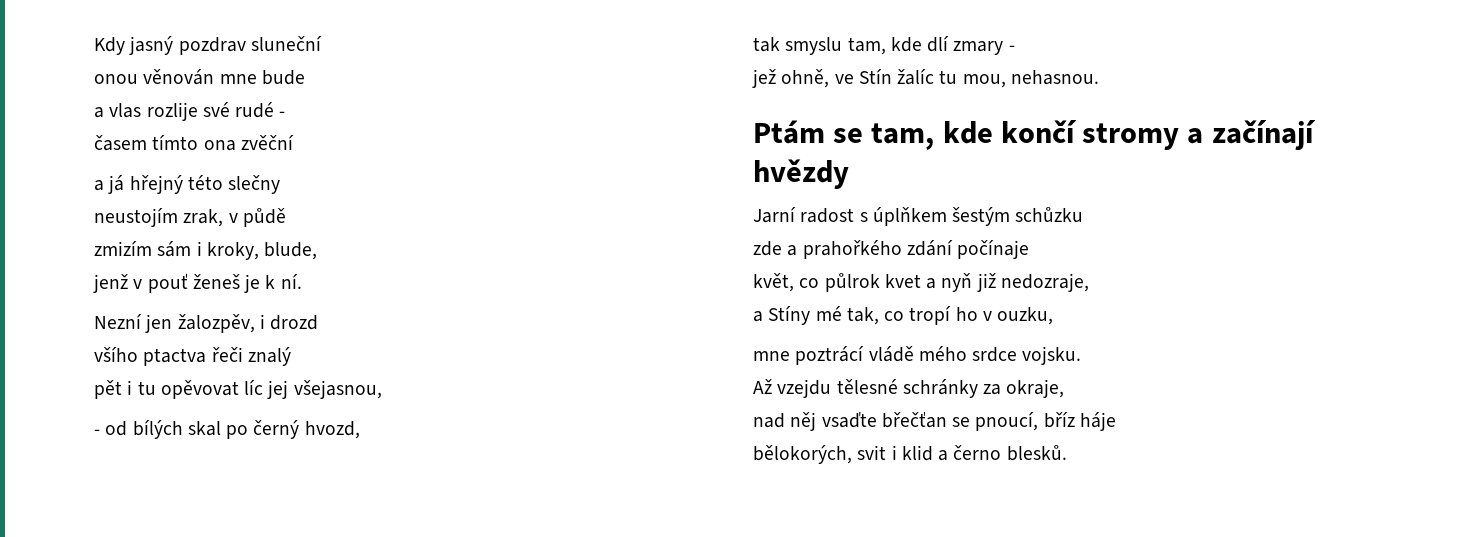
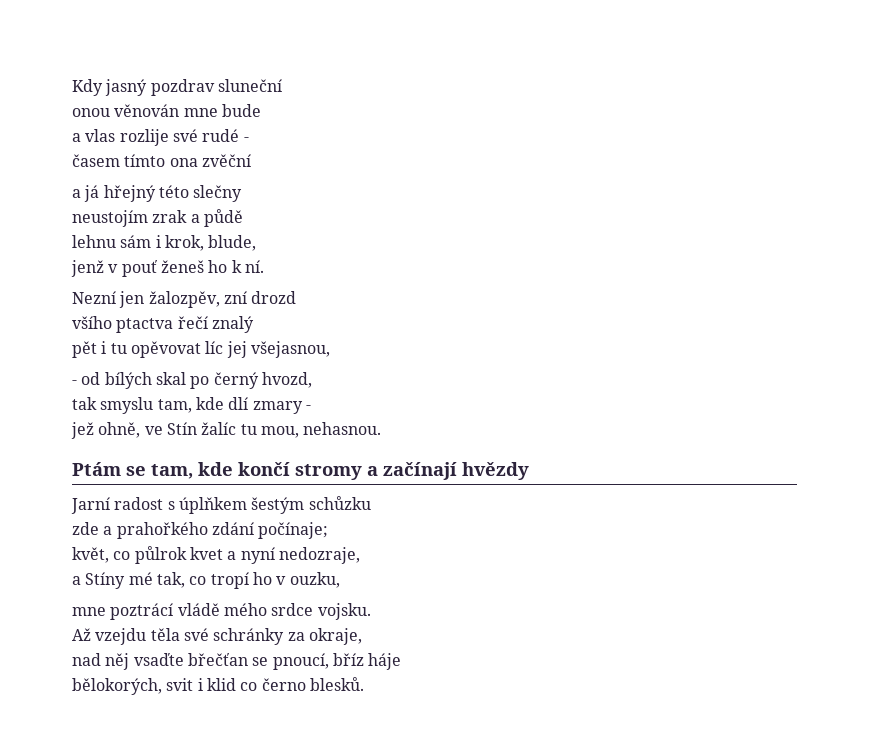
[183,209,238,227] zrak, v -> [152,210,200,223] zrak a
[94,241,152,256] zmizím -> [72,235,116,248] lehnu
[206,242,259,260] kroky, -> [164,235,204,251] krok,
[244,274,261,293] je -> [208,260,228,273] ho
[259,314,265,329] i -> [223,291,247,304] zní
[211,347,243,362] řeči -> [177,316,208,329] řečí
[957,240,1030,259] počínaje -> [258,522,329,539] počínaje;
[941,273,996,292] nyň již -> [240,547,275,564] nyní
[836,379,898,394] tělesné -> [150,628,209,641] těla své
[938,450,949,461] a -> [240,682,258,691] co

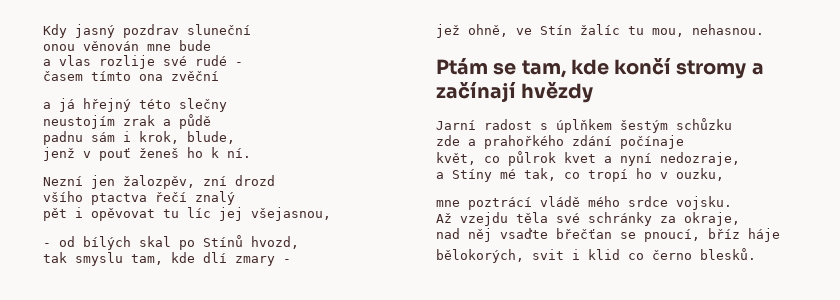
[72,235,116,248] lehnu -> [43,131,83,145] padnu
[110,341,201,358] tu opěvovat -> [91,208,179,221] opěvovat tu
[213,372,259,389] černý -> [203,235,243,247] Stínů
[258,522,329,539] počínaje; -> [620,135,684,149] počínaje

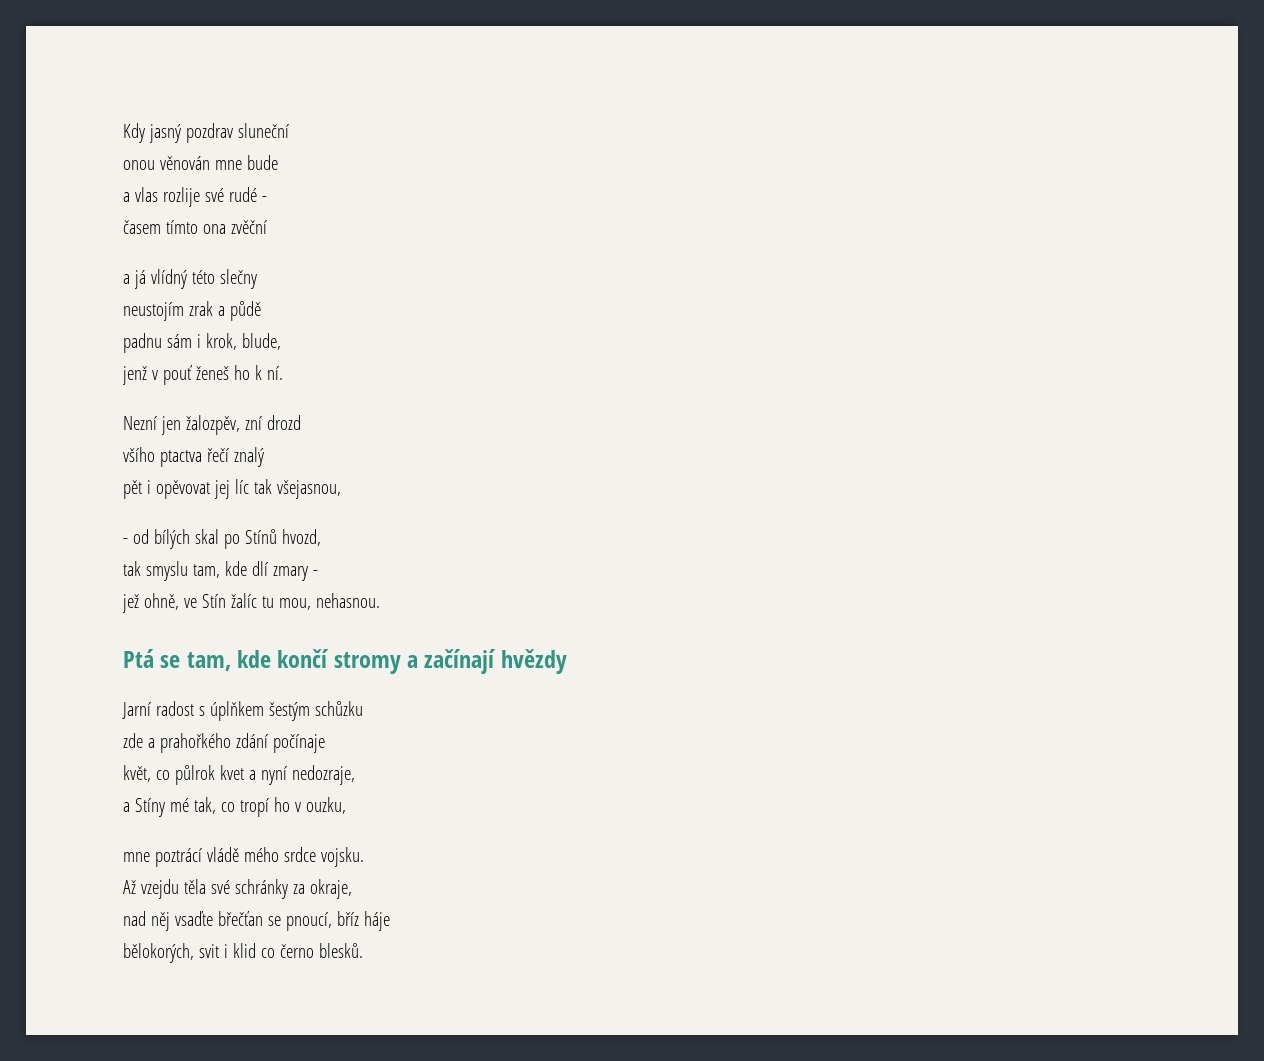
[83,98,131,112] hřejný -> [150,269,187,289] vlídný
[163,207,243,221] tu líc jej -> [213,479,272,499] jej líc tak
[436,58,488,75] Ptám -> [123,649,154,668] Ptá

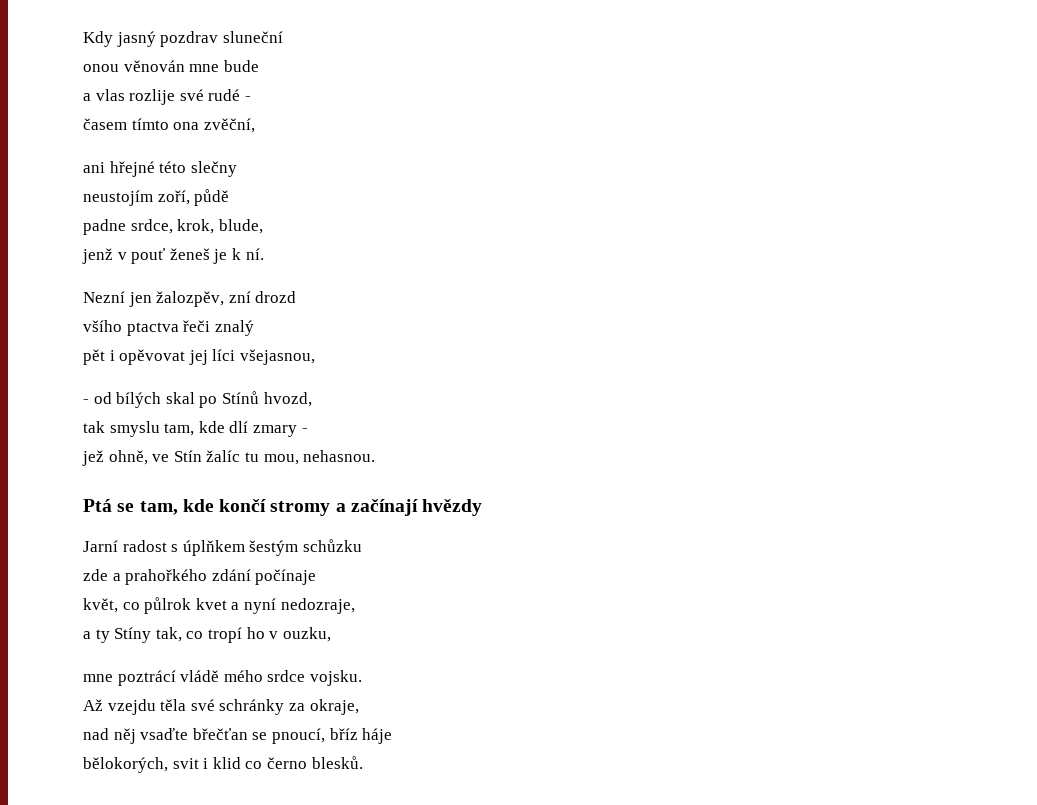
[230,220,267,234] [123,269,187,289] zvěční // a já vlídný -> [203,118,255,133] [83,161,155,177] zvěční, // ani hřejné
[188,301,225,316] zrak a -> [157,190,190,205] zoří,
[123,333,201,353] padnu sám i -> [83,219,173,235] padne srdce,
[233,365,250,380] ho -> [213,249,228,264] je
[206,448,229,462] řečí -> [183,320,211,332] řeči
[234,479,272,494] líc tak -> [212,349,236,361] líci
[134,798,189,817] Stíny mé -> [95,627,152,643] ty Stíny

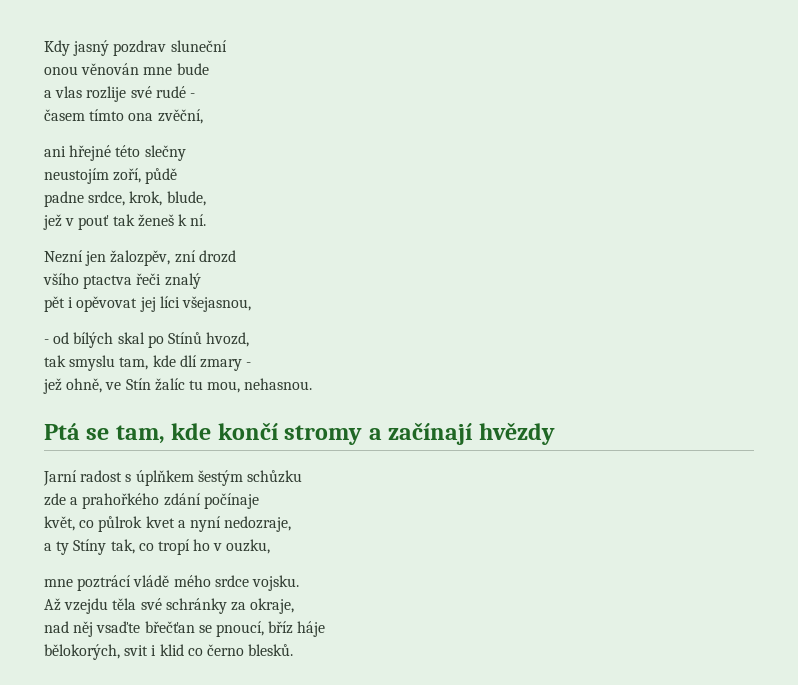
[82,248,113,264] jenž -> [43,214,62,230] jež
[169,248,228,264] ženeš je -> [112,214,174,227] tak ženeš

